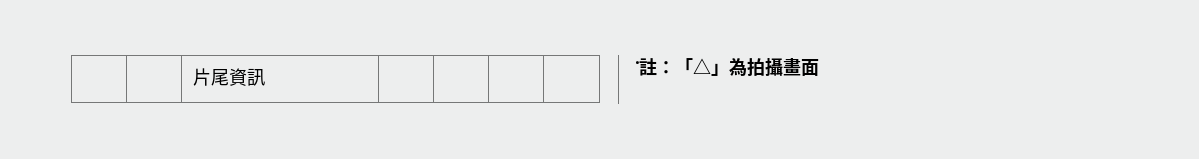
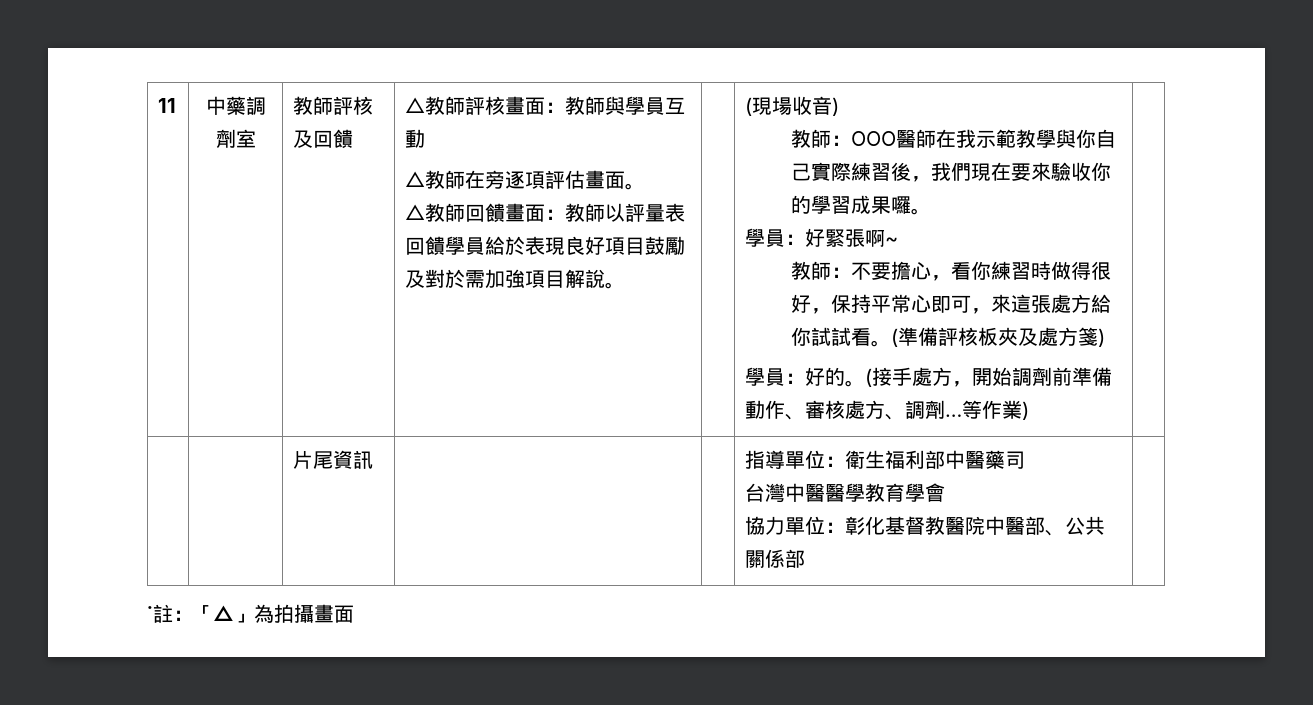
[192,68,265,86] | | 片尾資訊 | | | -> [158,98,177,113] [205,96,266,115] [215,129,256,148] [293,96,374,115] [293,129,354,149] [405,96,686,115] [405,129,426,148] [405,170,646,190] [405,203,686,223] [405,236,686,256] [405,269,626,289] [745,96,840,116] [791,129,1117,148] [791,162,1112,182] [791,195,932,215] [745,228,899,247] [791,261,1112,281] [791,294,1112,314] [791,327,1106,347] [745,367,1113,387] [745,400,1030,420] [293,450,374,469] [745,450,1026,469] [745,483,946,503] [745,516,1106,536] [745,549,806,568] 11 | 中藥調劑室 | 教師評核及回饋 | △教師評核畫面：教師與學員互動 // △教師在旁逐項評估畫面。 // △教師回饋畫面：教師以評量表回饋學員給於表現良好項目鼓勵及對於需加強項目解說。 | | (現場收音) // 教師：OOO醫師在我示範教學與你自己實際練習後，我們現在要來驗收你的學習成果囉。 // 學員：好緊張啊~ // 教師：不要擔心，看你練習時做得很好，保持平常心即可，來這張處方給你試試看。(準備評核板夾及處方箋) // 學員：好的。(接手處方，開始調劑前準備動作、審核處方、調劑…等作業) | // | | 片尾資訊 | | | 指導單位：衛生福利部中醫藥司 // 台灣中醫醫學教育學會 // 協力單位：彰化基督教醫院中醫部、公共關係部

